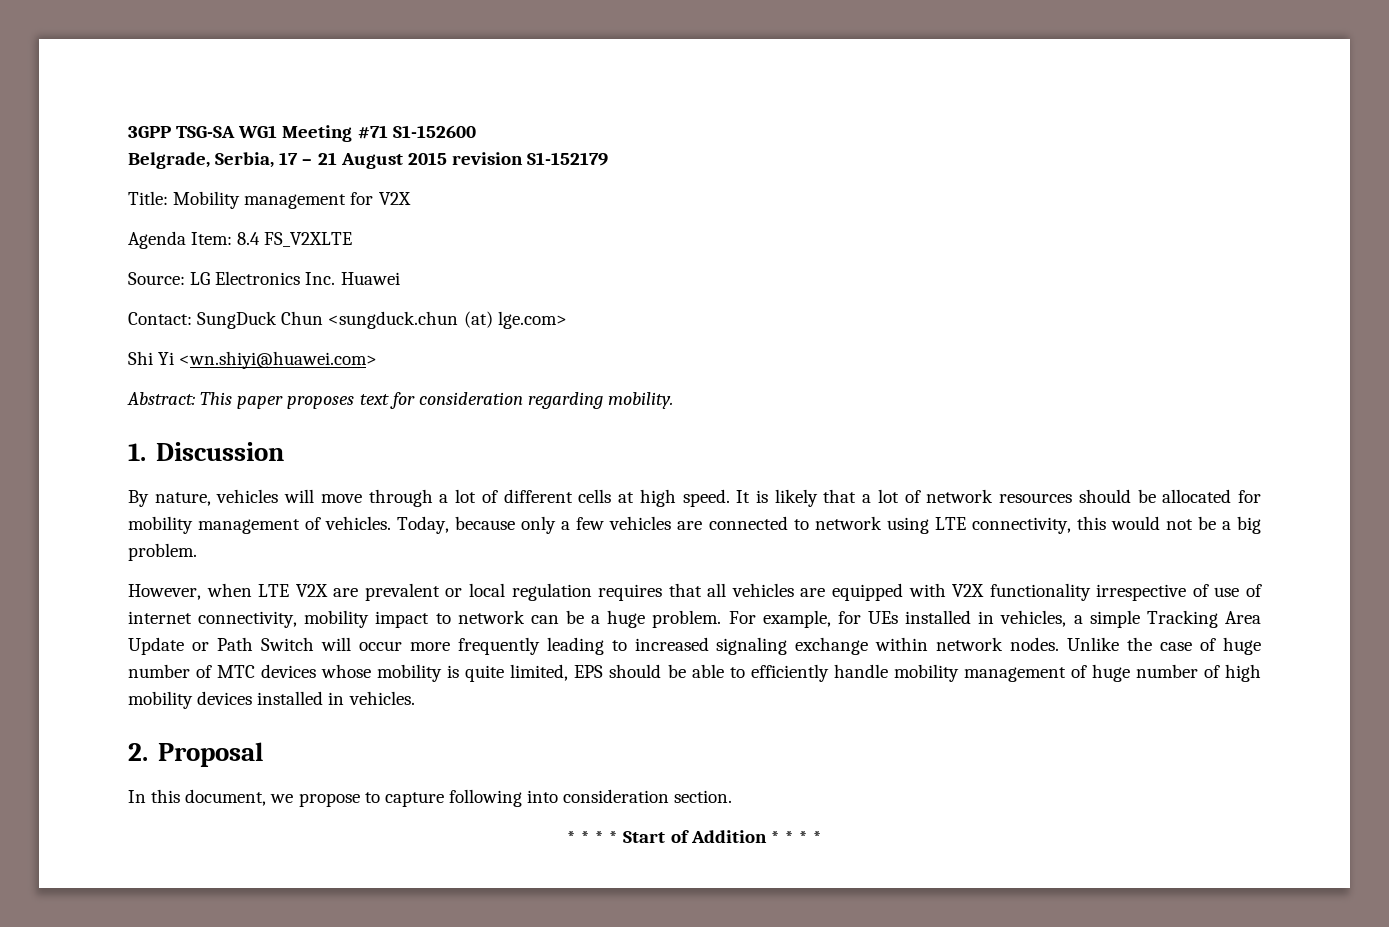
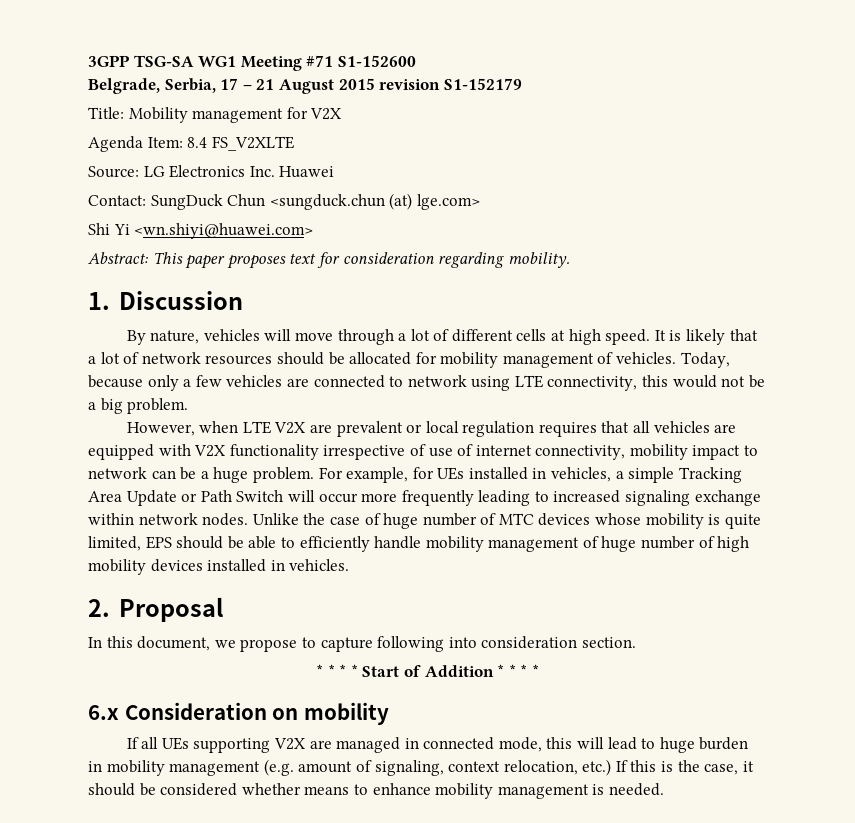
(823, 837) none -> [88,702,389,725] [126,737,749,753] [88,759,754,776] [88,783,664,799] // 6.x Consideration on mobility // If all UEs supporting V2X are managed in connected mode, this will lead to huge burden in mobility management (e.g. amount of signaling, context relocation, etc.) If this is the case, it should be considered whether means to enhance mobility management is needed.

